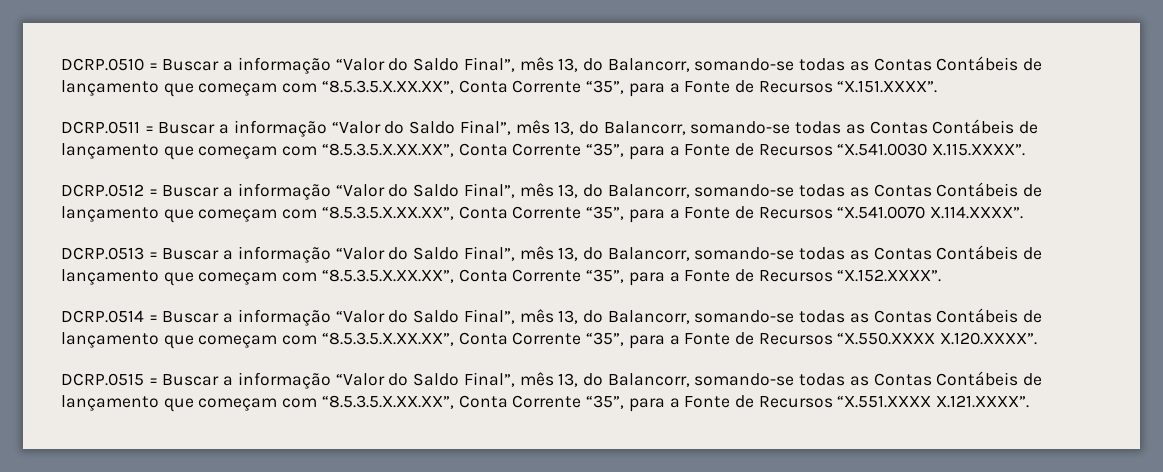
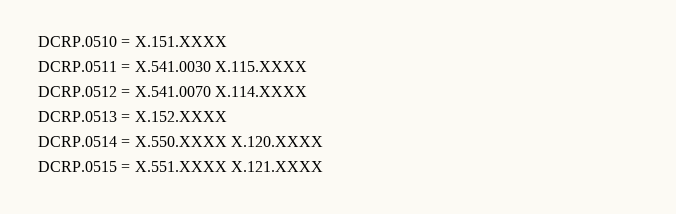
[162,56,1043,74] [61,80,938,97] [61,119,1039,137] [61,143,1026,160] [61,182,1043,200] [61,206,1024,223] [61,245,1043,263] [61,269,942,286] [61,308,1043,326] [61,332,1038,349] [61,371,1043,389] [61,395,1030,412] Buscar a informação “Valor do Saldo Final”, mês 13, do Balancorr, somando-se todas as Contas Contábeis de lançamento que começam com “8.5.3.5.X.XX.XX”, Conta Corrente “35”, para a Fonte de Recursos “X.151.XXXX”. // DCRP.0511 = Buscar a informação “Valor do Saldo Final”, mês 13, do Balancorr, somando-se todas as Contas Contábeis de lançamento que começam com “8.5.3.5.X.XX.XX”, Conta Corrente “35”, para a Fonte de Recursos “X.541.0030 X.115.XXXX”. // DCRP.0512 = Buscar a informação “Valor do Saldo Final”, mês 13, do Balancorr, somando-se todas as Contas Contábeis de lançamento que começam com “8.5.3.5.X.XX.XX”, Conta Corrente “35”, para a Fonte de Recursos “X.541.0070 X.114.XXXX”. // DCRP.0513 = Buscar a informação “Valor do Saldo Final”, mês 13, do Balancorr, somando-se todas as Contas Contábeis de lançamento que começam com “8.5.3.5.X.XX.XX”, Conta Corrente “35”, para a Fonte de Recursos “X.152.XXXX”. // DCRP.0514 = Buscar a informação “Valor do Saldo Final”, mês 13, do Balancorr, somando-se todas as Contas Contábeis de lançamento que começam com “8.5.3.5.X.XX.XX”, Conta Corrente “35”, para a Fonte de Recursos “X.550.XXXX X.120.XXXX”. // DCRP.0515 = Buscar a informação “Valor do Saldo Final”, mês 13, do Balancorr, somando-se todas as Contas Contábeis de lançamento que começam com “8.5.3.5.X.XX.XX”, Conta Corrente “35”, para a Fonte de Recursos “X.551.XXXX X.121.XXXX”. -> [134,36,227,47] [38,61,307,72] [38,86,307,97] [38,111,227,122] [38,136,323,147] [38,161,323,172] X.151.XXXX // DCRP.0511 = X.541.0030 X.115.XXXX // DCRP.0512 = X.541.0070 X.114.XXXX // DCRP.0513 = X.152.XXXX // DCRP.0514 = X.550.XXXX X.120.XXXX // DCRP.0515 = X.551.XXXX X.121.XXXX

